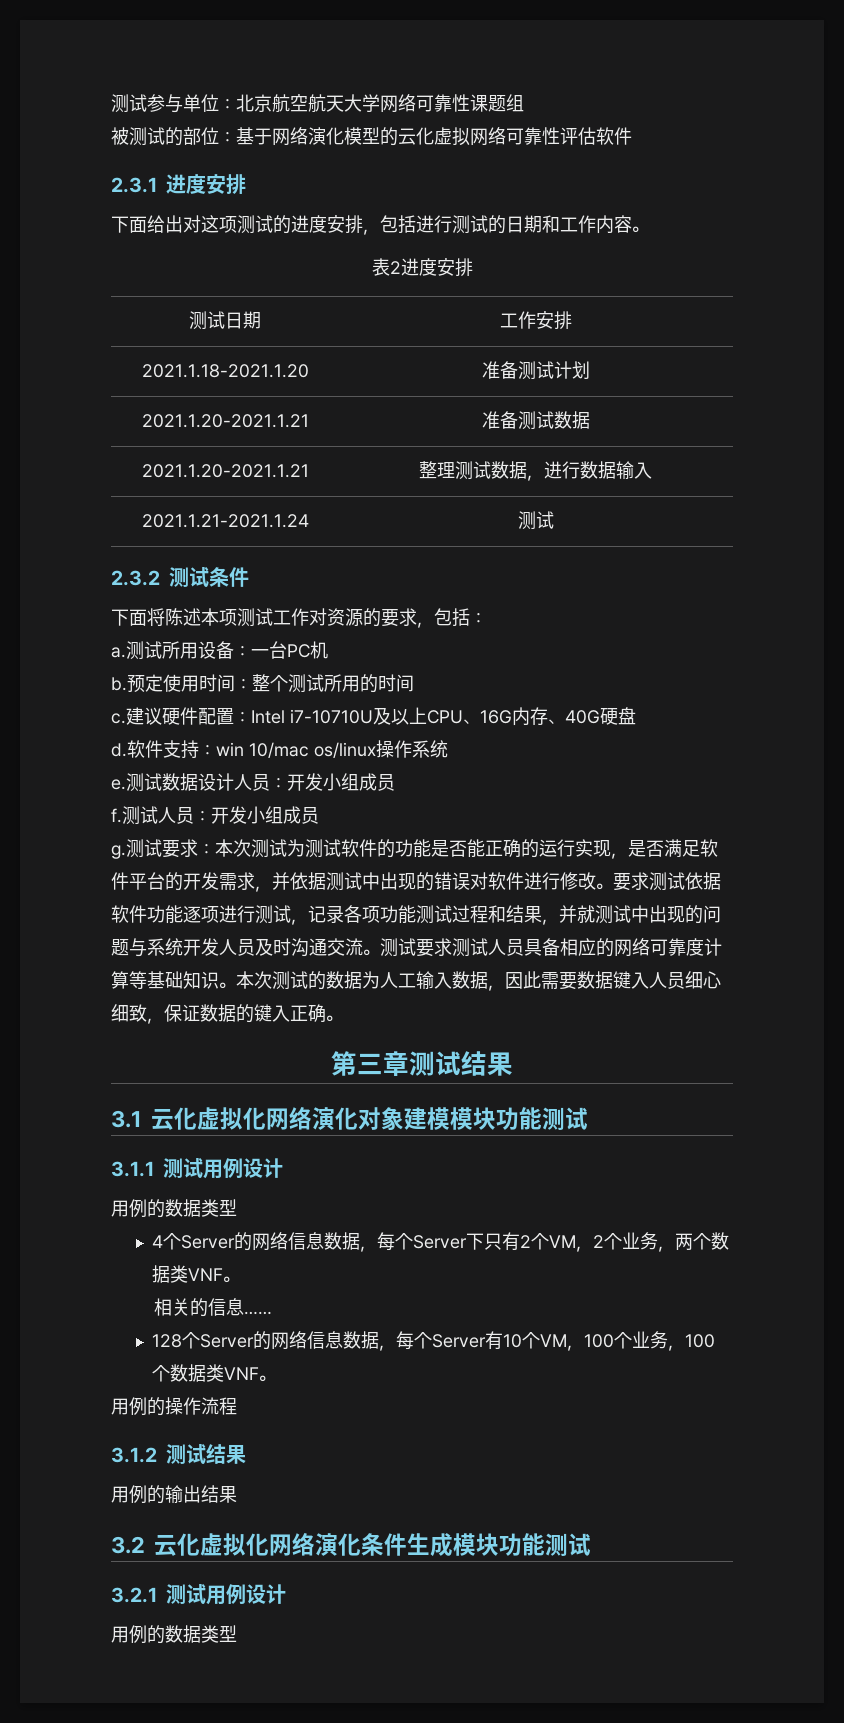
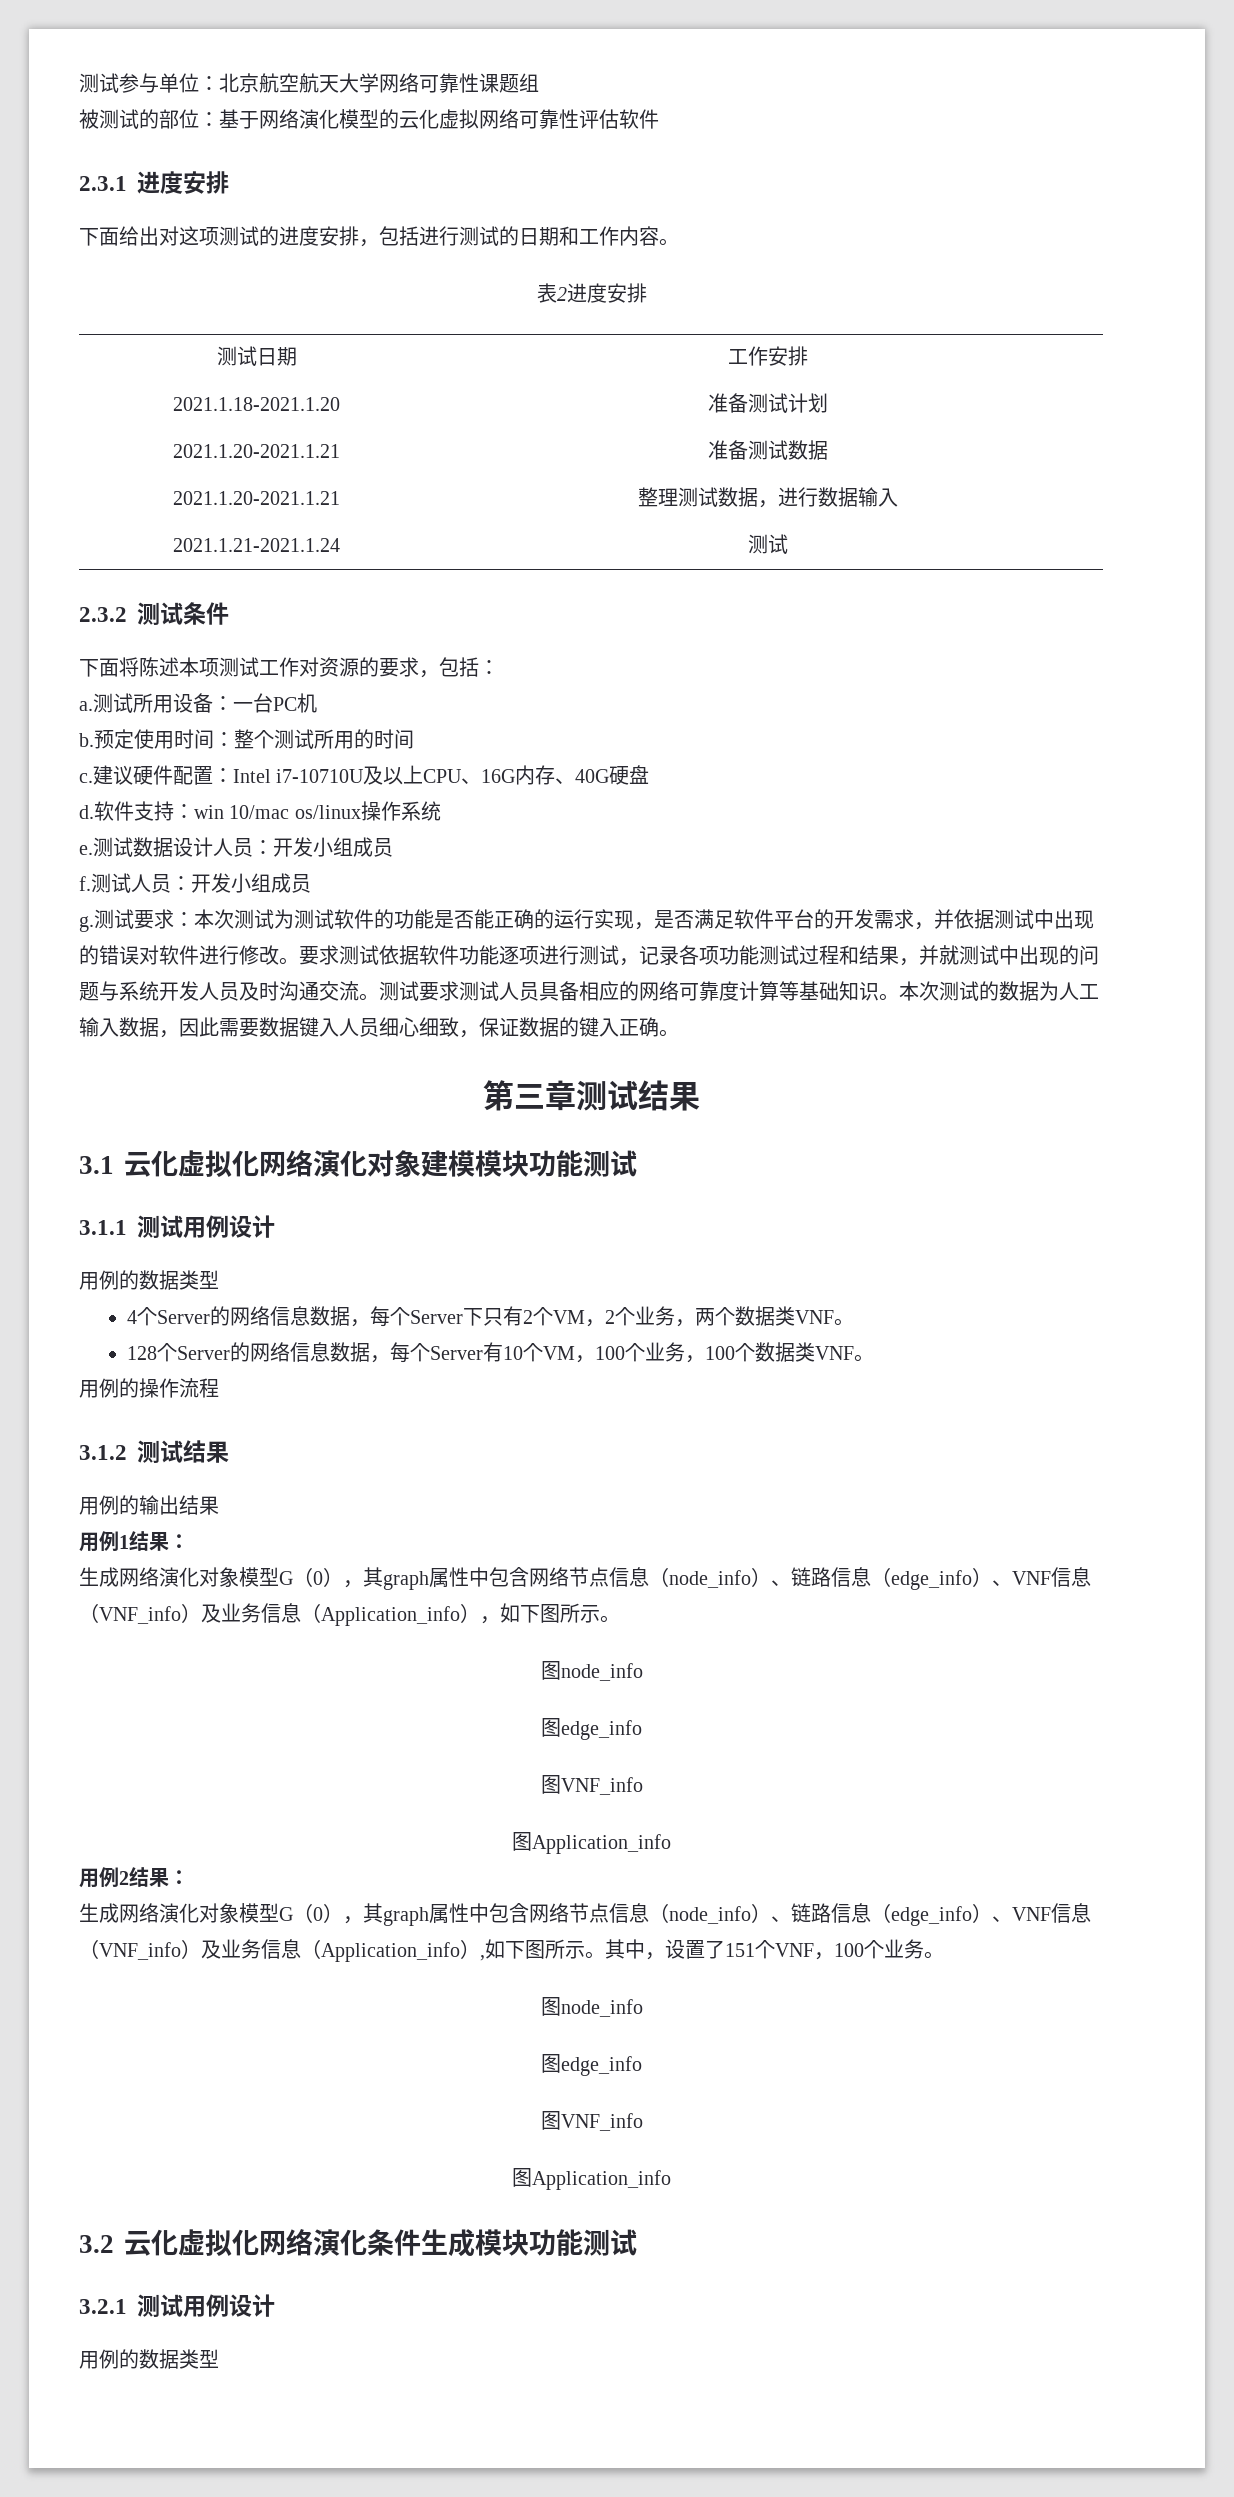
[154,1298,273,1317] // 相关的信息…… -> (854, 1322) none
(237, 1494) none -> [79,1531,189,1552] [79,1567,1091,1590] [79,1603,620,1626] [540,1661,643,1681] [541,1718,642,1740] [540,1775,643,1795] [512,1832,671,1854] [79,1867,189,1888] [79,1903,1091,1926] [79,1939,944,1962] [540,1997,643,2017] [541,2054,642,2076] [540,2111,643,2131] [512,2168,671,2190] // 用例1结果： // 生成网络演化对象模型G（0），其graph属性中包含网络节点信息（node_info）、链路信息（edge_info）、VNF信息（VNF_info）及业务信息（Application_info），如下图所示。 // 图node_info // 图edge_info // 图VNF_info // 图Application_info // 用例2结果： // 生成网络演化对象模型G（0），其graph属性中包含网络节点信息（node_info）、链路信息（edge_info）、VNF信息（VNF_info）及业务信息（Application_info）,如下图所示。其中，设置了151个VNF，100个业务。 // 图node_info // 图edge_info // 图VNF_info // 图Application_info

